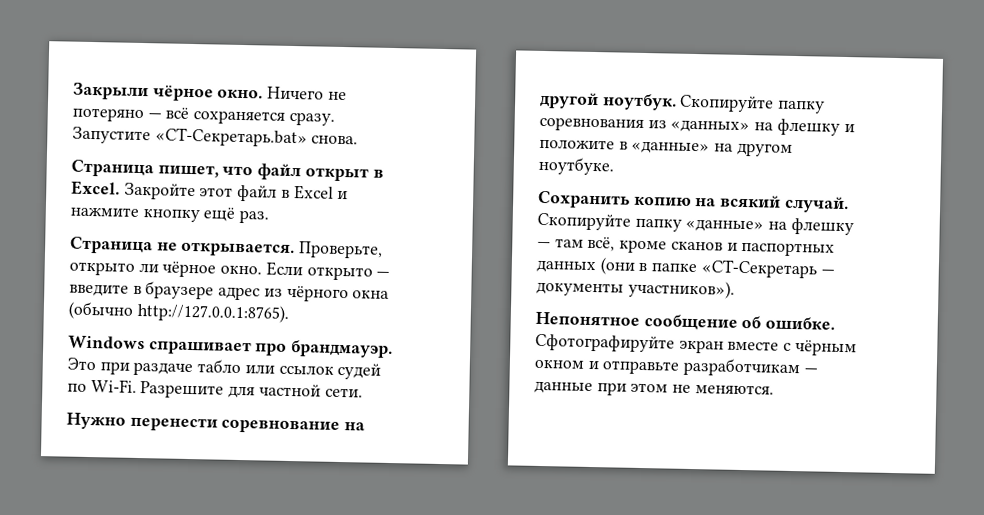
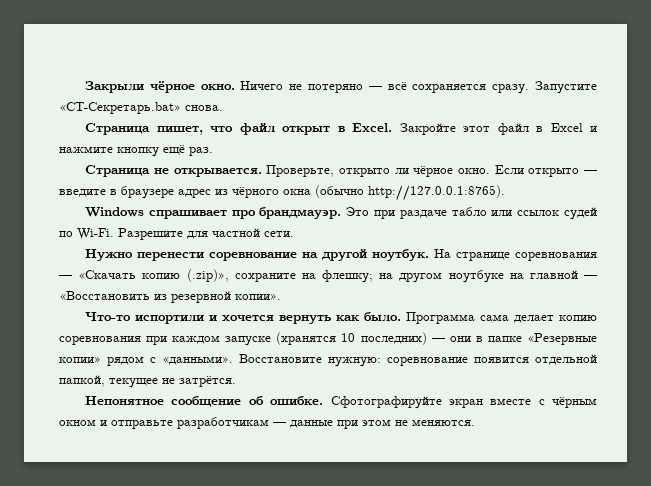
[679,94,826,114] [539,116,855,136] [539,138,793,157] [538,156,614,176] [538,190,849,214] [537,212,854,236] [537,236,836,257] [536,257,835,279] [536,279,735,299] Скопируйте папку соревнования из «данных» на флешку и положите в «данные» на другом ноутбуке. // Сохранить копию на всякий случай. Скопируйте папку «данные» на флешку — там всё, кроме сканов и паспортных данных (они в папке «СТ-Секретарь — документы участников»). -> [434,249,597,261] [59,269,598,283] [59,291,281,303] [85,311,598,324] [59,332,597,346] [59,354,597,367] [59,375,236,388] На странице соревнования — «Скачать копию (.zip)», сохраните на флешку; на другом ноутбуке на главной — «Восстановить из резервной копии». // Что-то испортили и хочется вернуть как было. Программа сама делает копию соревнования при каждом запуске (хранятся 10 последних) — они в папке «Резервные копии» рядом с «данными». Восстановите нужную: соревнование появится отдельной папкой, текущее не затрётся.

